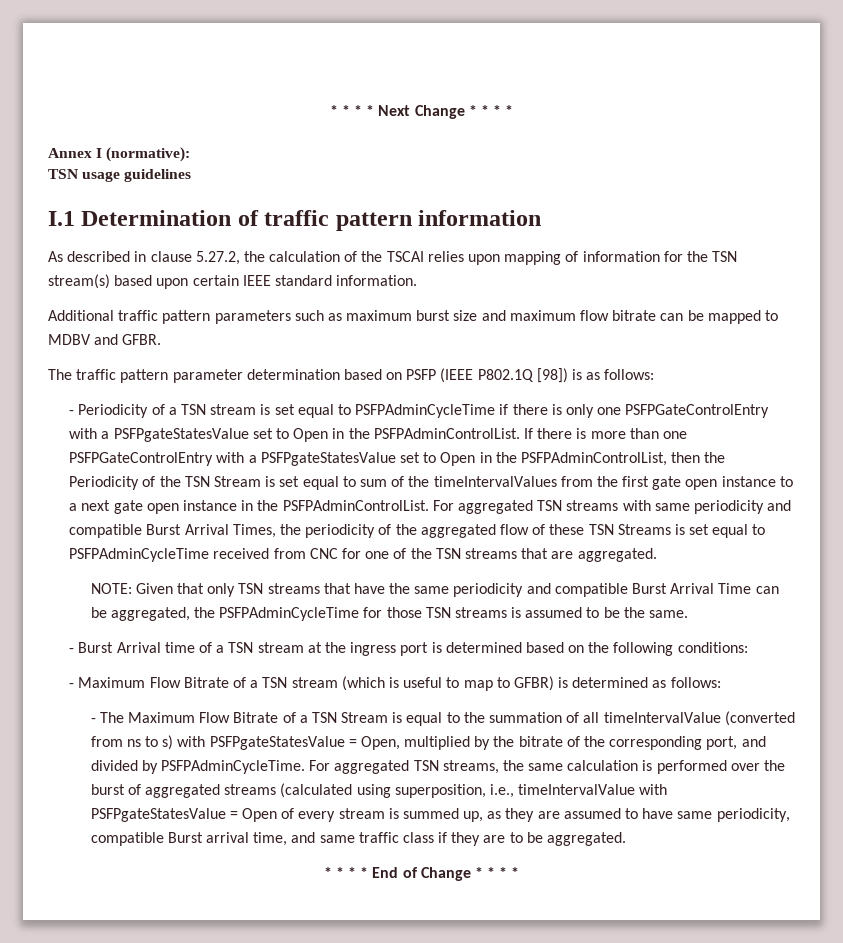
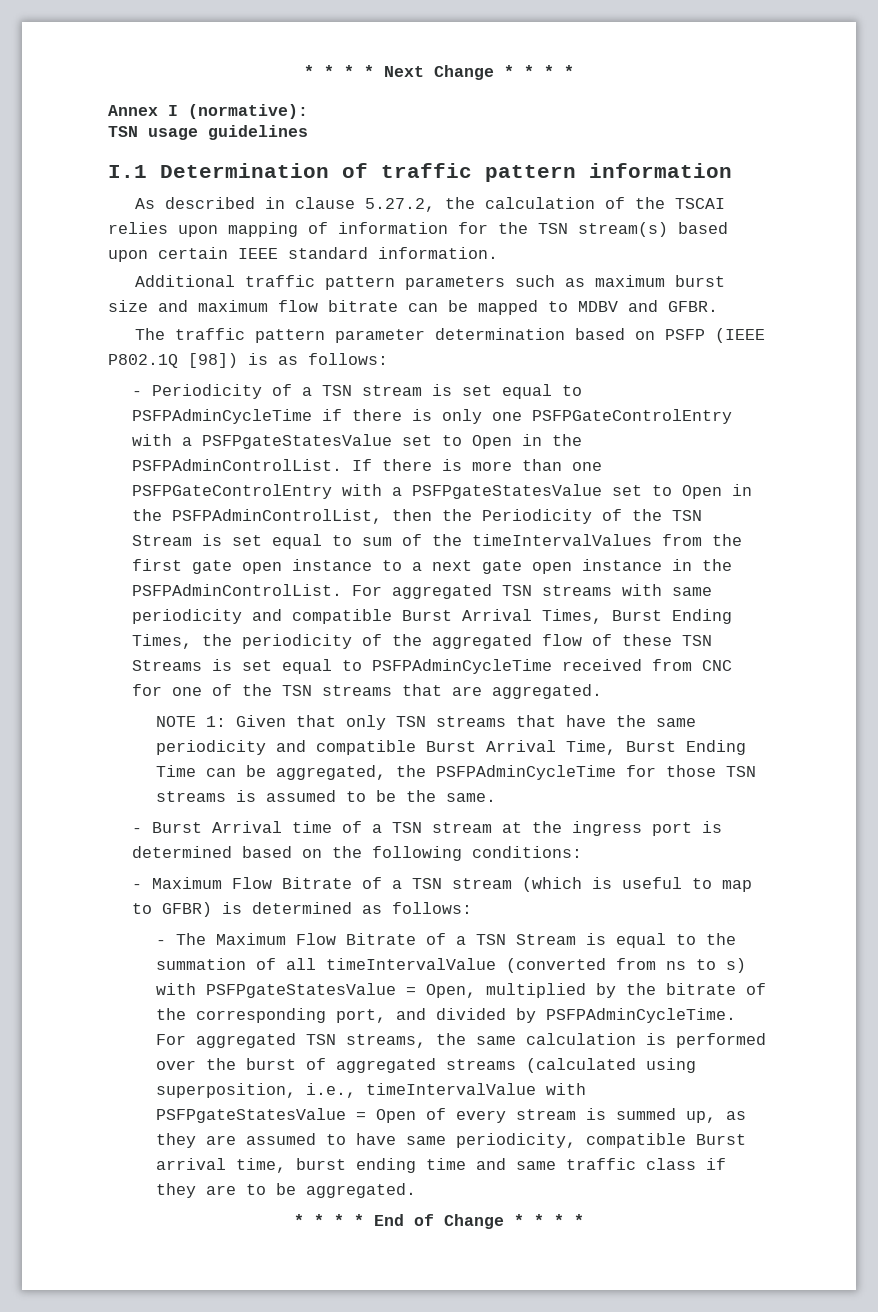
(276, 531) none -> [612,609,733,624] [132,634,193,649] Burst Ending Times,
[90,583,132,594] NOTE: -> [156,716,227,727] NOTE 1:
(715, 588) none -> [566,740,747,755] Time, Burst Ending
(288, 839) none -> [296,1158,467,1173] burst ending time

